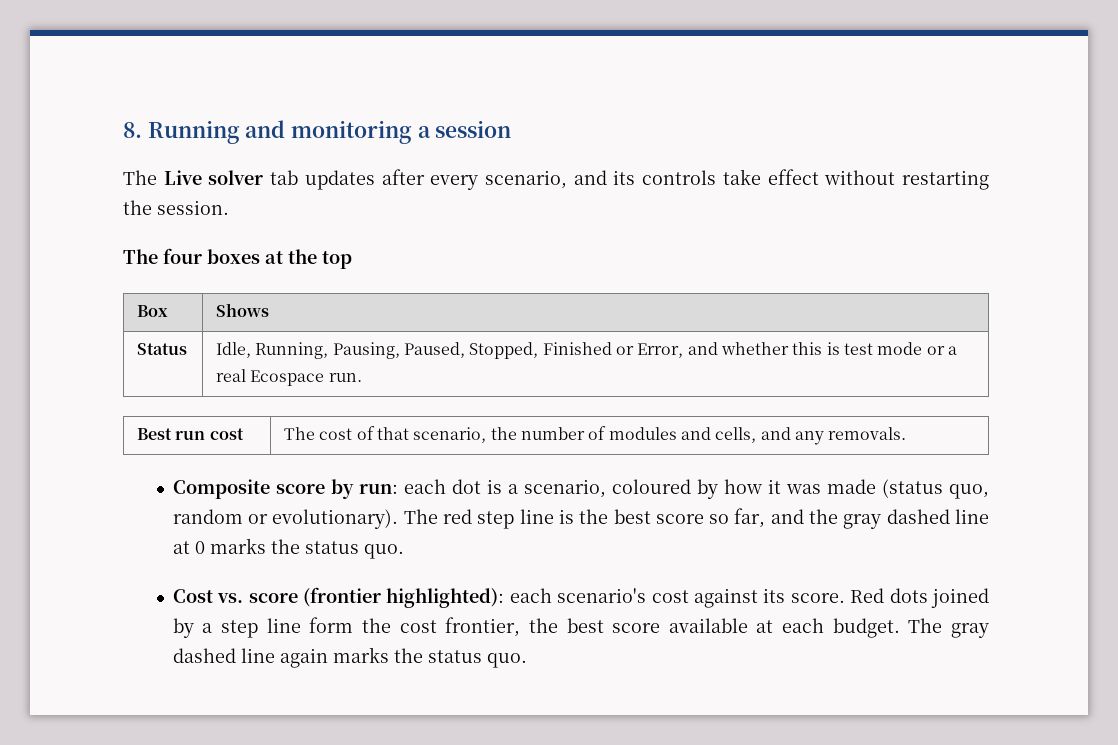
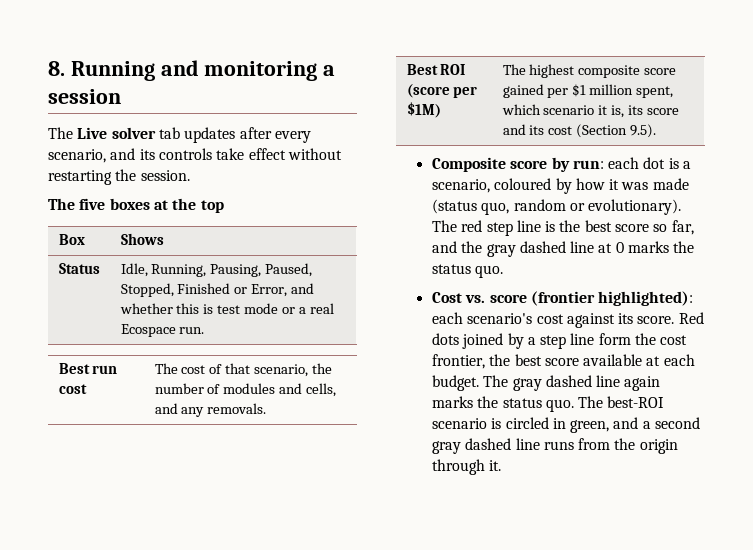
[163,248,202,264] four -> [79,198,106,210] five
(907, 433) none -> [406,64,466,75] [406,84,478,98] [406,102,441,118] [502,64,677,78] [502,84,674,98] [501,104,680,118] [502,124,657,138] // Best ROI (score per $1M) | The highest composite score gained per $1 million spent, which scenario it is, its score and its cost (Section 9.5).
(527, 660) none -> [578,396,665,408] [431,417,701,433] [431,438,678,454] [431,459,502,475] The best-ROI scenario is circled in green, and a second gray dashed line runs from the origin through it.

